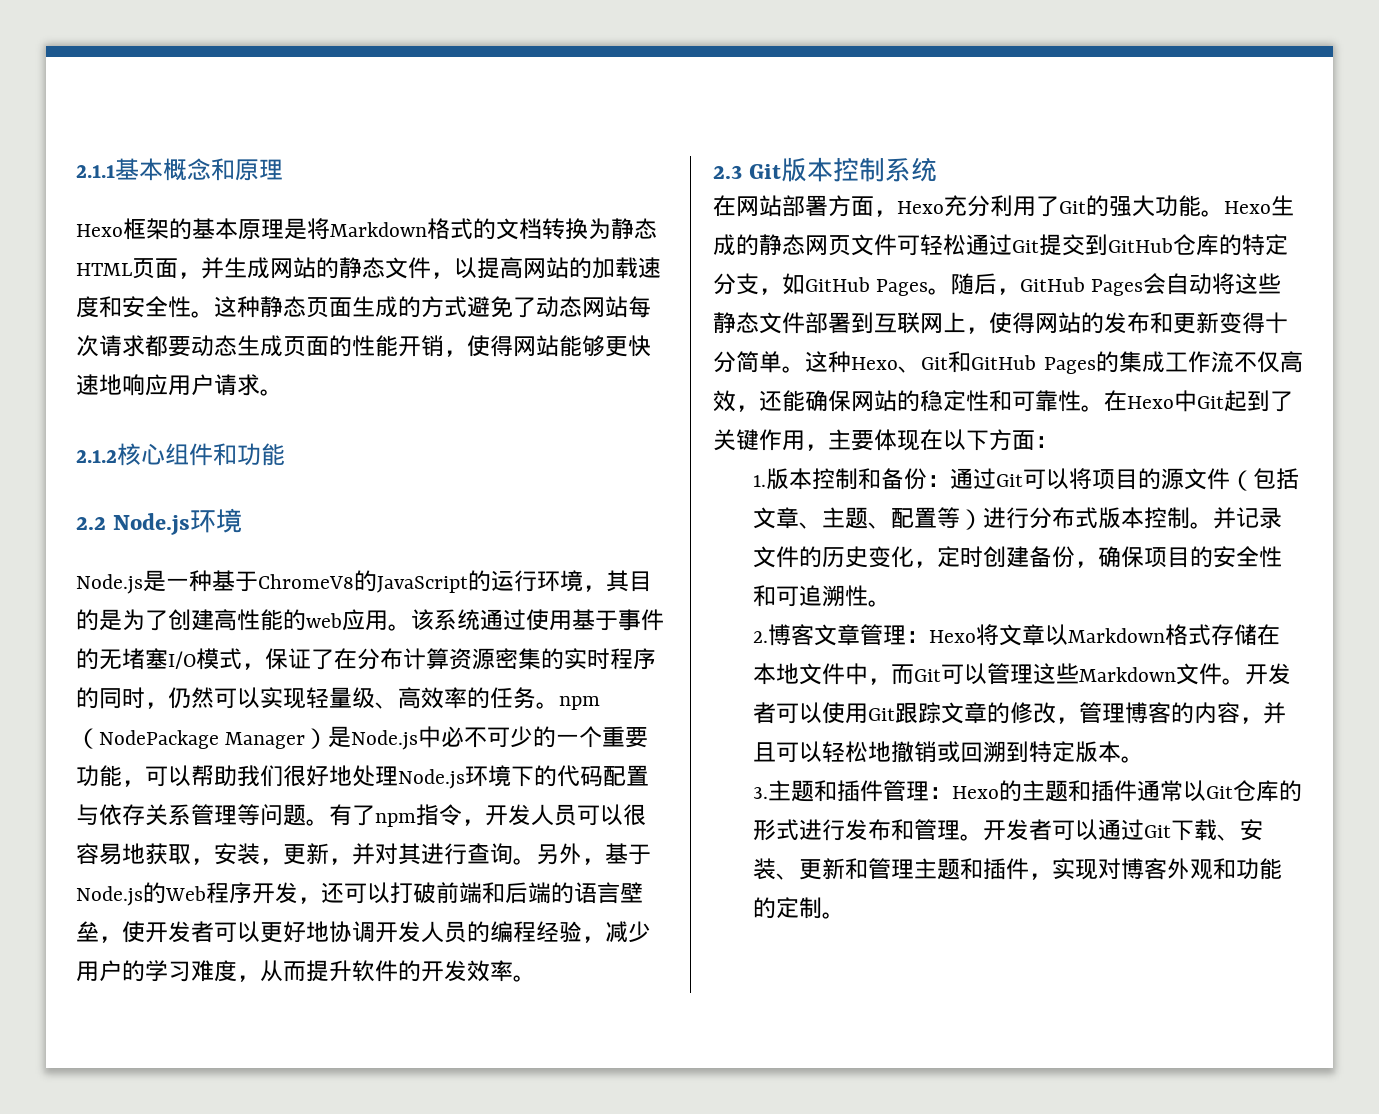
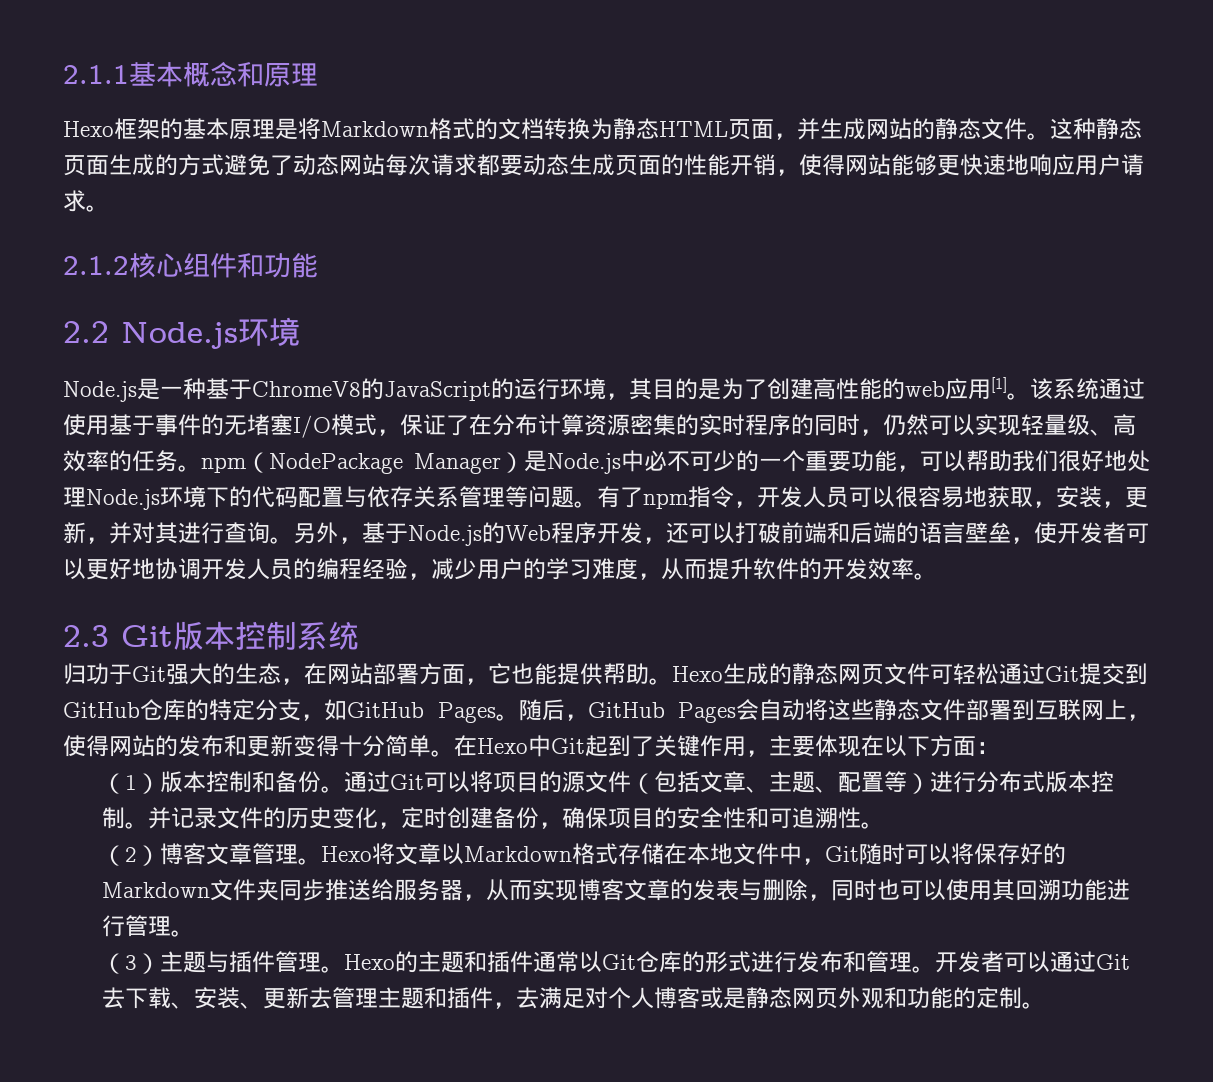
[431,257,661,279] [76,296,191,318] ，以提高网站的加载速度和安全性 -> (1027, 129) none
(388, 620) none -> [991,377,1007,393] [1]
[713,195,1201,217] 在网站部署方面，Hexo充分利用了Git的强大功能 -> [63,663,649,685] 归功于Git强大的生态，在网站部署方面，它也能提供帮助
[805,351,1303,374] [713,390,1104,412] 这种Hexo、Git和GitHub Pages的集成工作流不仅高效，还能确保网站的稳定性和可靠性。 -> (454, 753) none
[753,475,767,487] 1. -> [102,773,161,794] （1）
[927,475,951,487] ： -> [321,786,345,793] 。
[753,631,769,643] 2. -> [102,845,161,866] （2）
[906,631,930,643] ： -> [298,858,322,865] 。
[891,663,1292,685] [753,702,1287,724] [753,741,1145,763] [753,780,838,802] 而Git可以管理这些Markdown文件。开发者可以使用Git跟踪文章的修改，管理博客的内容，并且可以轻松地撤销或回溯到特定版本。 // 3.主题和 -> [825,843,1067,865] [102,879,1131,901] [102,915,195,937] [102,951,230,974] Git随时可以将保存好的Markdown文件夹同步推送给服务器，从而实现博客文章的发表与删除，同时也可以使用其回溯功能进行管理。 // （3）主题与
[929,787,953,799] ： -> [321,966,345,973] 。
(1172, 831) none -> [102,987,126,1009] 去
[845,858,869,880] 和 -> [309,987,333,1009] 去
[1052,858,1168,880] 实现对博客 -> [516,987,839,1009] 去满足对个人博客或是静态网页

